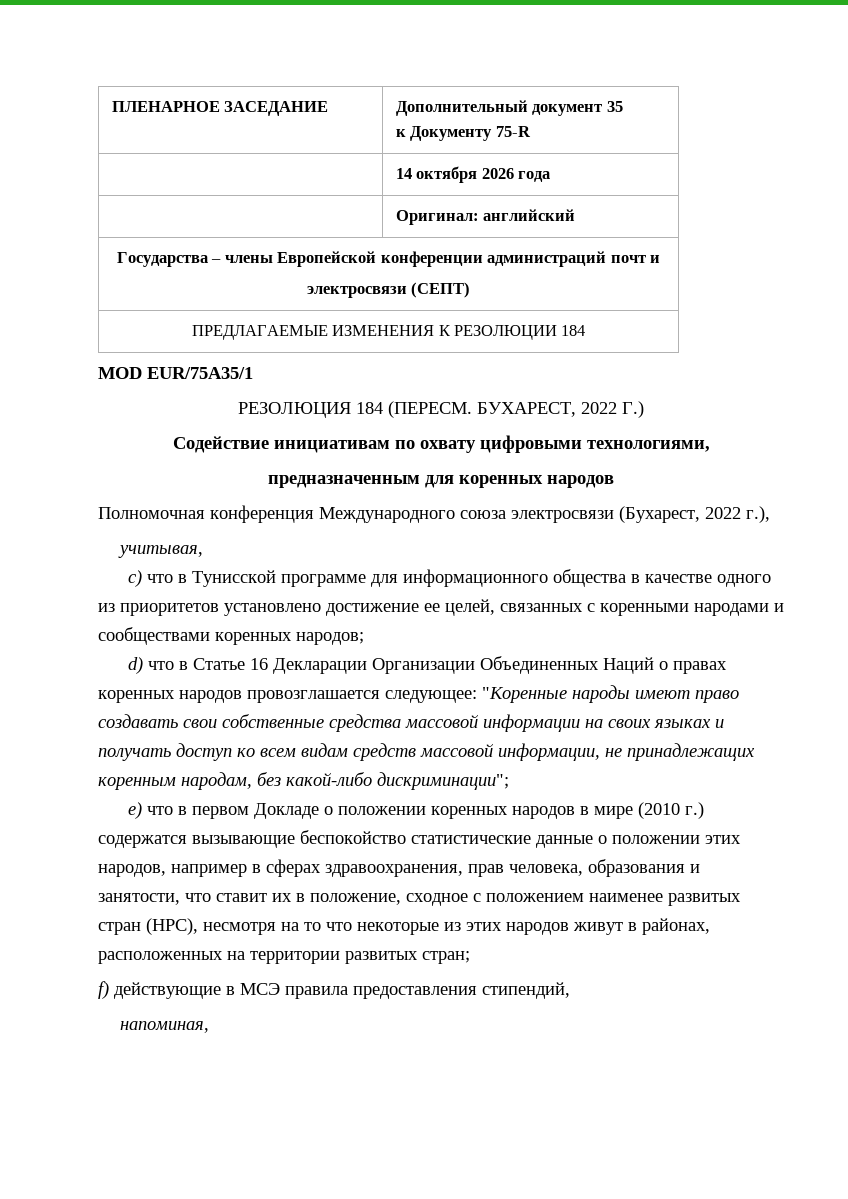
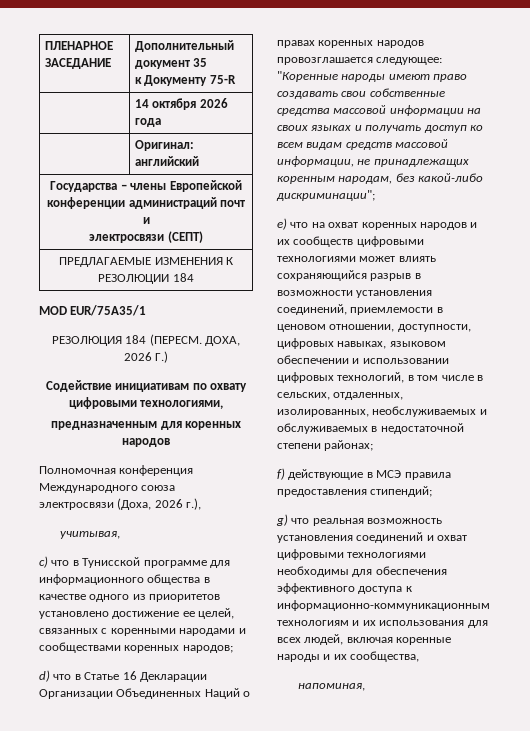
[477,402,617,417] БУХАРЕСТ, 2022 -> [205,336,241,346] [123,352,152,361] ДОХА, 2026
[619,506,741,523] (Бухарест, 2022 -> [117,498,183,510] (Доха, 2026
[177,802,704,819] [98,830,741,848] [98,859,700,877] [98,893,741,906] [98,918,710,935] [98,951,470,964] в первом Докладе о положении коренных народов в мире (2010 г.) содержатся вызывающие беспокойство статистические данные о положении этих народов, например в сферах здравоохранения, прав человека, образования и занятости, что ставит их в положение, сходное с положением наименее развитых стран (НРС), несмотря на то что некоторые из этих народов живут в районах, расположенных на территории развитых стран; -> [311,222,478,230] [277,236,424,247] [277,256,436,262] [277,270,421,281] [277,290,433,298] [277,304,443,315] [277,324,471,332] [277,338,446,349] [277,355,449,364] [277,372,483,383] [277,392,404,400] [277,406,487,417] [277,423,464,434] [277,440,374,451] на охват коренных народов и их сообществ цифровыми технологиями может влиять сохраняющийся разрыв в возможности установления соединений, приемлемости в ценовом отношении, доступности, цифровых навыках, языковом обеспечении и использовании цифровых технологий, в том числе в сельских, отдаленных, изолированных, необслуживаемых и обслуживаемых в недостаточной степени районах;
[482,982,570,999] стипендий, -> [370,486,433,497] [276,514,443,526] [277,532,468,543] [277,549,427,560] [277,566,447,577] [277,583,412,594] [277,600,490,611] [277,620,488,628] [277,634,452,645] [277,651,420,662] стипендий; // g) что реальная возможность установления соединений и охват цифровыми технологиями необходимы для обеспечения эффективного доступа к информационно-коммуникационным технологиям и их использования для всех людей, включая коренные народы и их сообщества,

